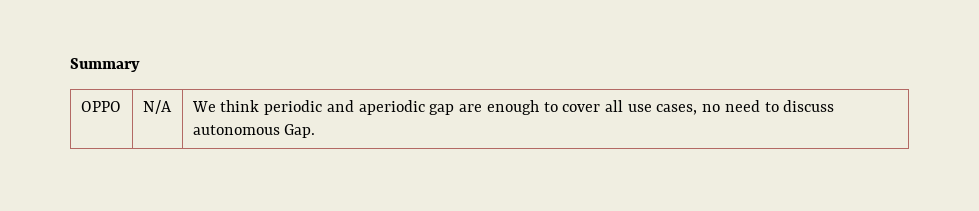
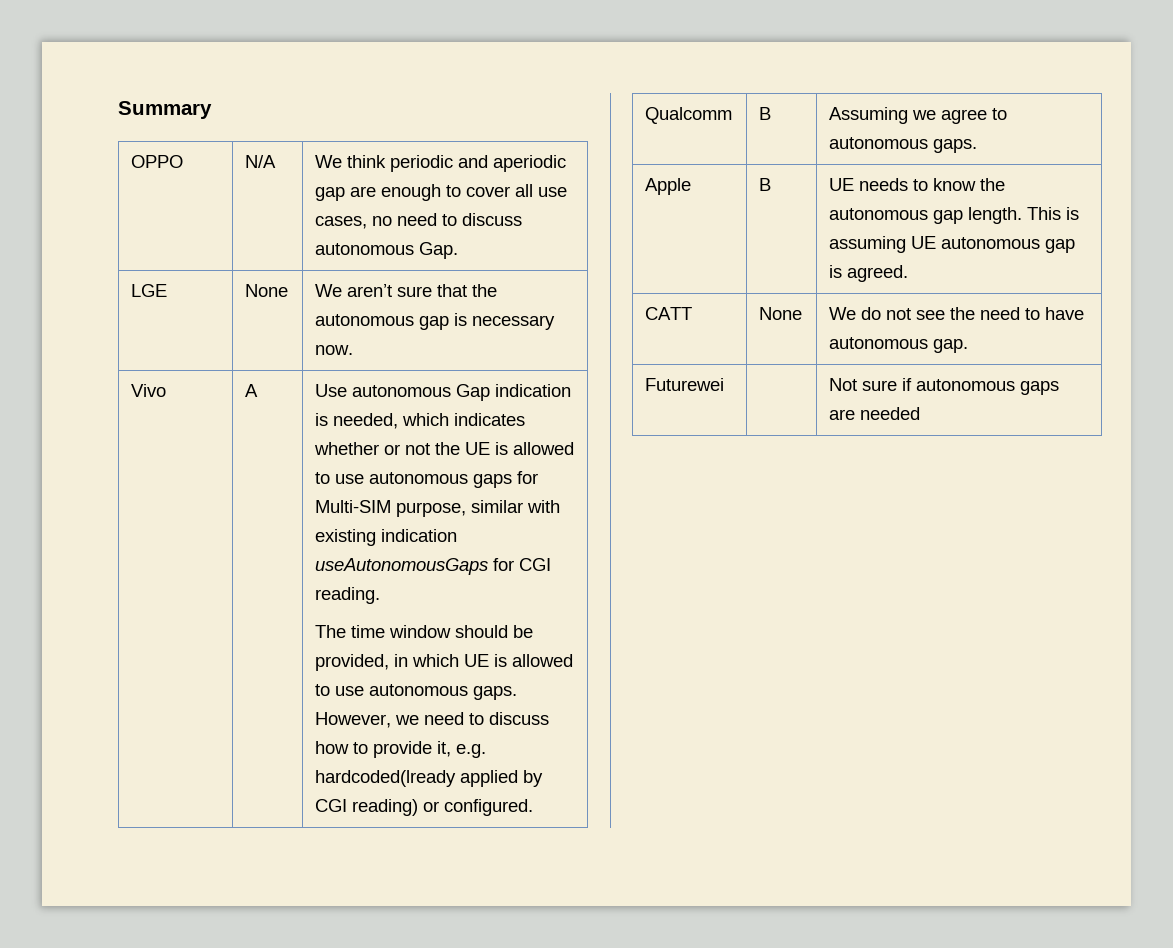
(316, 131) none -> [131,284,168,297] [245,284,289,297] [315,284,498,297] [315,313,556,330] [315,345,354,355] [131,384,167,397] [245,384,259,397] [315,384,572,401] [315,413,526,429] [314,442,575,455] [315,471,539,488] [315,500,561,517] [315,529,458,546] [315,558,552,575] [315,587,381,604] [315,625,534,638] [315,654,574,671] [315,684,518,700] [315,712,550,728] [315,741,487,758] [315,770,544,787] [315,799,534,816] [645,107,733,124] [759,107,772,120] [829,107,1008,124] [829,137,978,153] [645,178,692,195] [759,178,772,191] [829,178,1006,191] [829,207,1080,224] [829,236,1076,253] [829,265,909,282] [645,307,693,320] [759,307,803,320] [829,307,1085,320] [829,337,969,353] [645,378,725,391] [829,378,1060,395] [829,407,921,420] // LGE | None | We aren’t sure that the autonomous gap is necessary now. // Vivo | A | Use autonomous Gap indication is needed, which indicates whether or not the UE is allowed to use autonomous gaps for Multi-SIM purpose, similar with existing indication useAutonomousGaps for CGI reading. // The time window should be provided, in which UE is allowed to use autonomous gaps. However, we need to discuss how to provide it, e.g. hardcoded(lready applied by CGI reading) or configured. // Qualcomm | B | Assuming we agree to autonomous gaps. // Apple | B | UE needs to know the autonomous gap length. This is assuming UE autonomous gap is agreed. // CATT | None | We do not see the need to have autonomous gap. // Futurewei | | Not sure if autonomous gaps are needed

